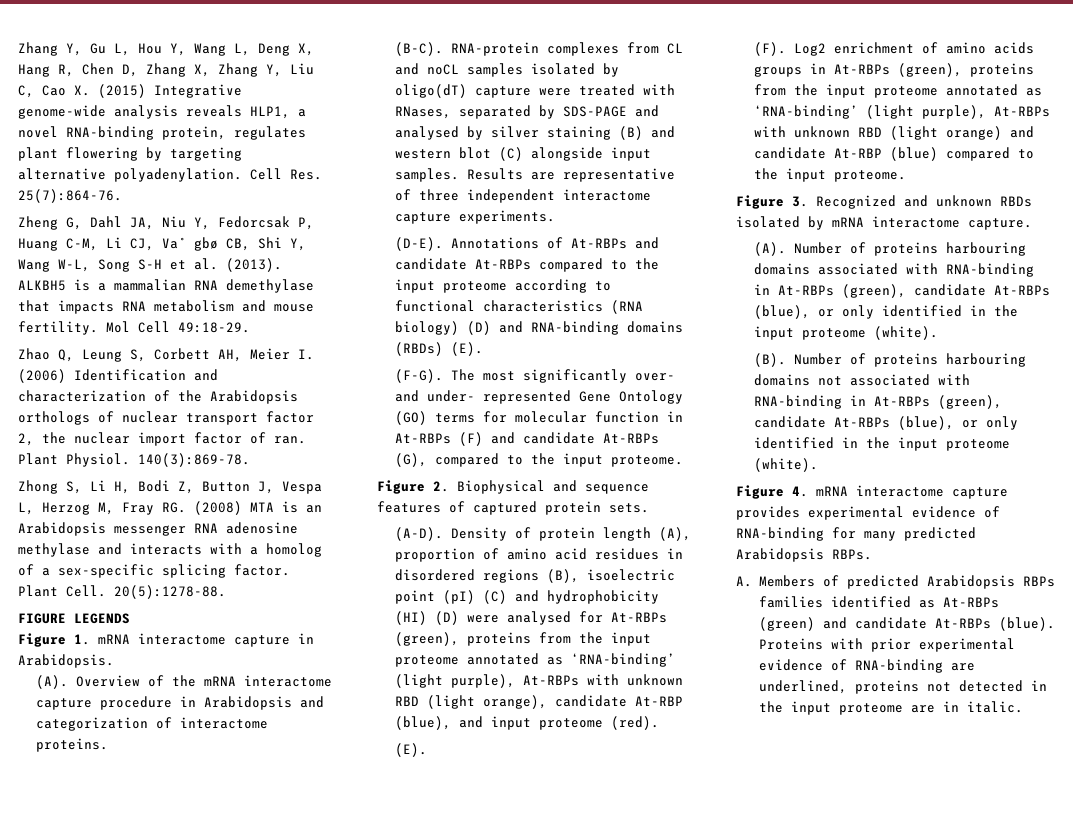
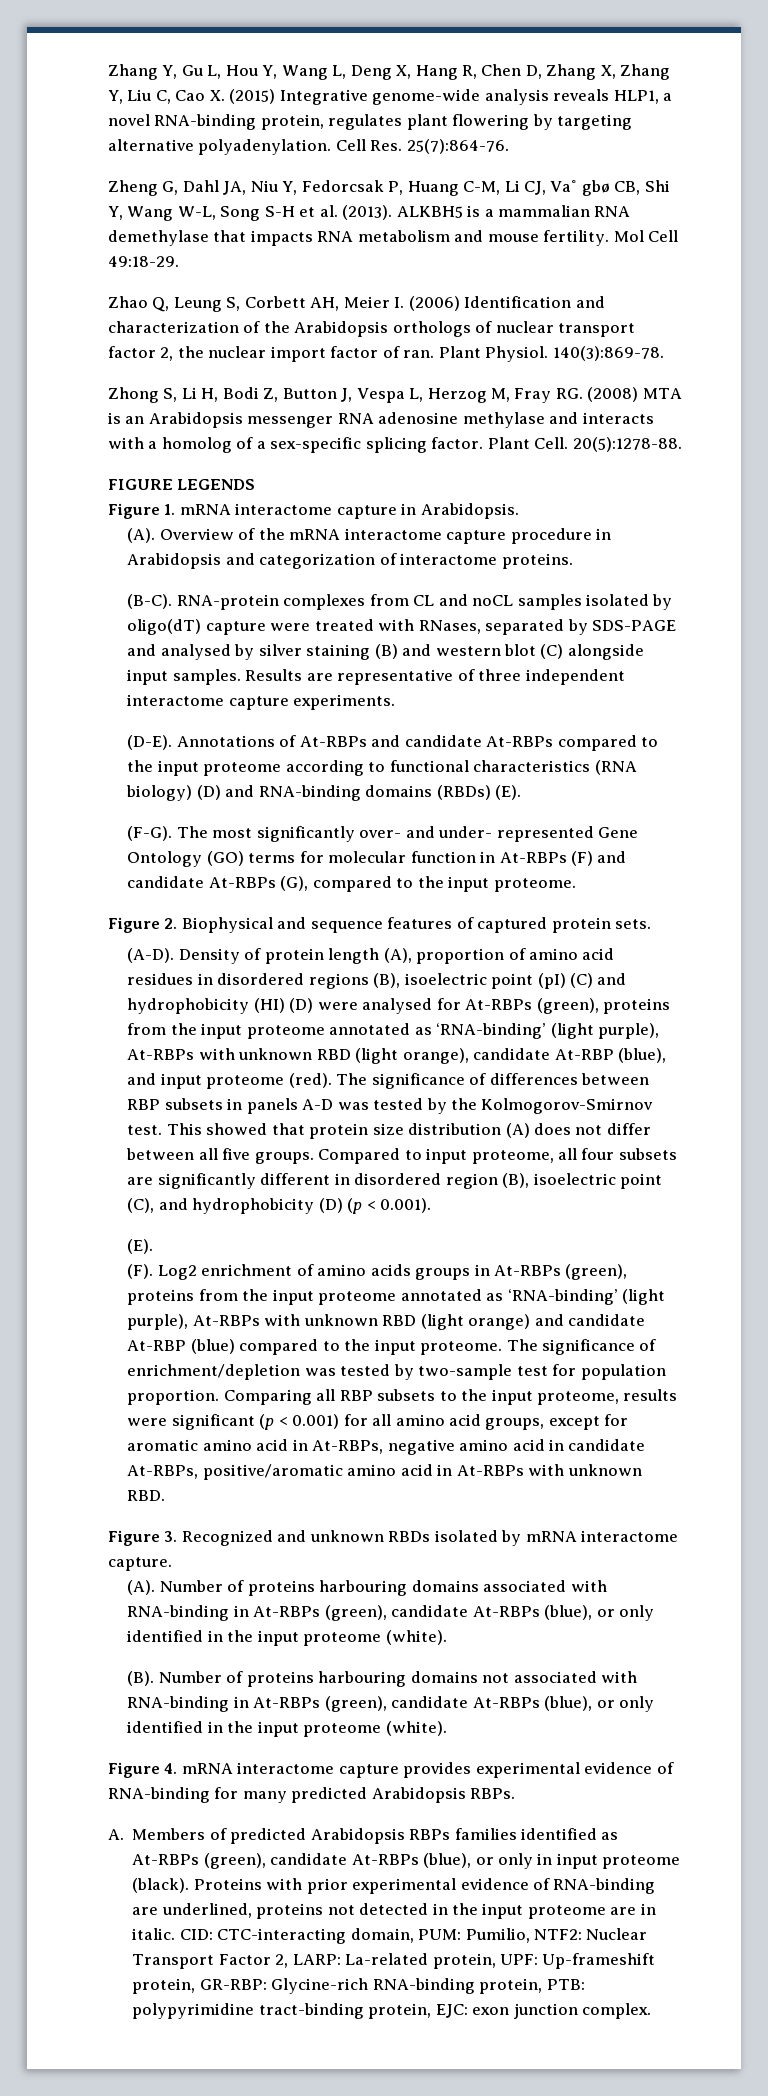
(659, 723) none -> [336,1073,649,1089] [127,1098,654,1114] [127,1123,651,1139] [126,1148,677,1164] [127,1173,662,1189] [127,1198,432,1214] The significance of differences between RBP subsets in panels A-D was tested by the Kolmogorov-Smirnov test. This showed that protein size distribution (A) does not differ between all five groups. Compared to input proteome, all four subsets are significantly different in disordered region (B), isoelectric point (C), and hydrophobicity (D) (p < 0.001).
(906, 176) none -> [506,1339,657,1355] [127,1364,666,1380] [127,1389,678,1405] [127,1414,629,1430] [127,1439,646,1455] [127,1464,642,1480] [127,1490,166,1501] The significance of enrichment/depletion was tested by two-sample test for population proportion. Comparing all RBP subsets to the input proteome, results were significant (p < 0.001) for all amino acid groups, except for aromatic amino acid in At-RBPs, negative amino acid in candidate At-RBPs, positive/aromatic amino acid in At-RBPs with unknown RBD.
[758,617,1055,631] (green) and candidate At-RBPs (blue). -> [203,1853,681,1869] [132,1878,190,1893] (green), candidate At-RBPs (blue), or only in input proteome (black).
(1023, 707) none -> [179,1928,648,1944] [132,1953,656,1969] [132,1978,585,1994] [132,2003,651,2019] CID: CTC-interacting domain, PUM: Pumilio, NTF2: Nuclear Transport Factor 2, LARP: La-related protein, UPF: Up-frameshift protein, GR-RBP: Glycine-rich RNA-binding protein, PTB: polypyrimidine tract-binding protein, EJC: exon junction complex.

